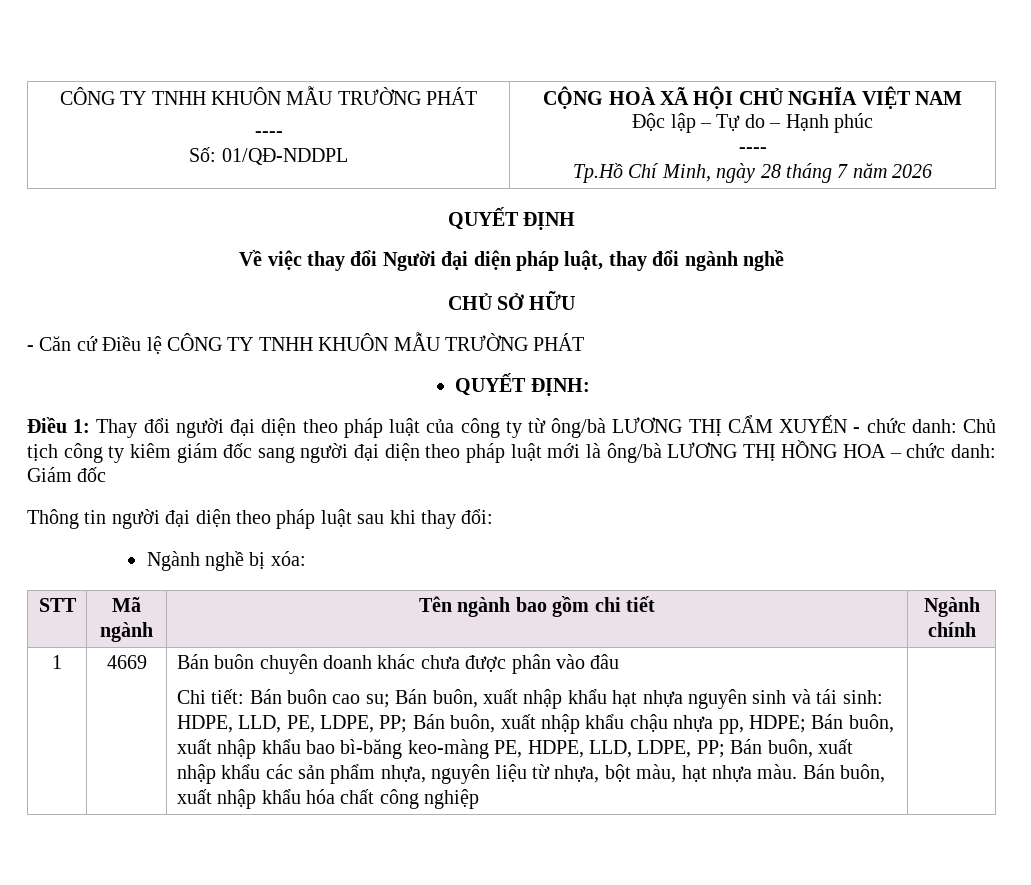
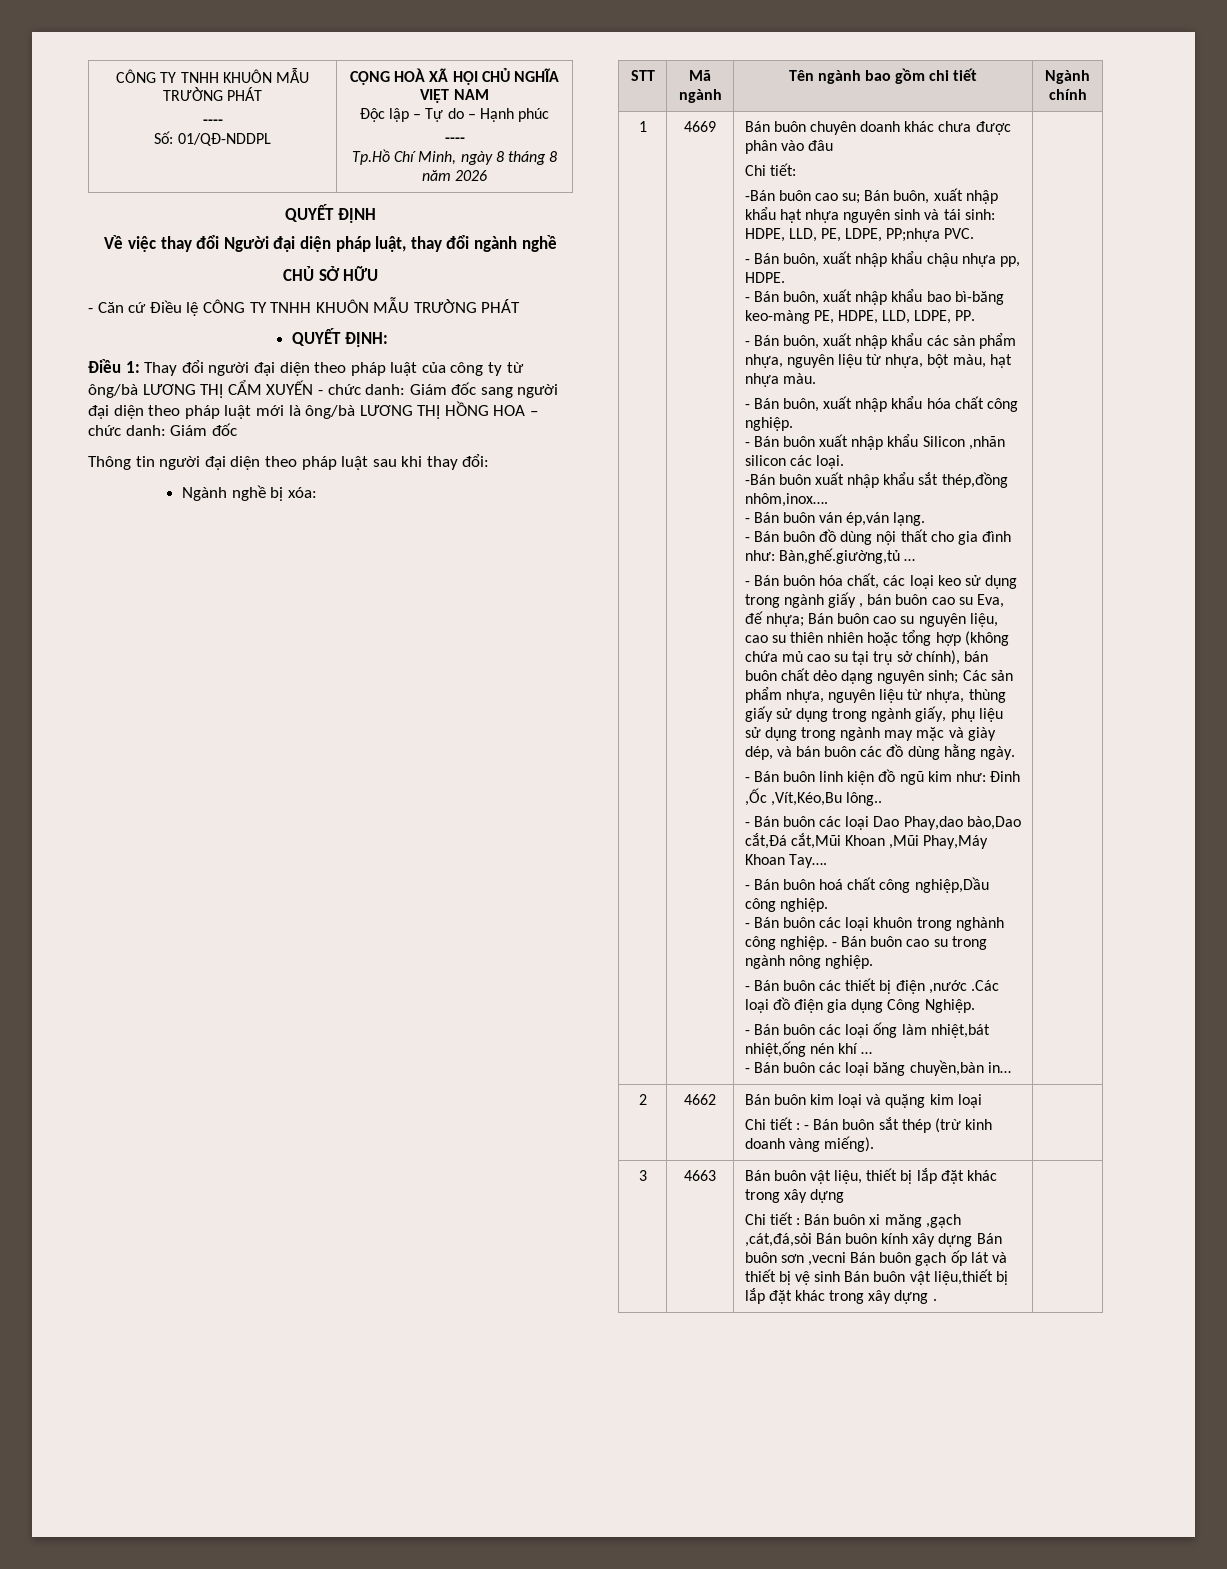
[760,163,849,183] 28 tháng 7 -> [495,151,558,165] 8 tháng 8
[963,419,997,433] [27,443,218,463] Chủ tịch công ty kiêm giám -> [409,384,447,395] Giám
[249,689,282,704] Bán -> [744,190,775,201] // -Bán
[379,715,408,733] PP; -> [886,228,975,242] [744,259,750,264] PP;nhựa PVC. // -
[748,715,806,733] HDPE; -> [744,272,785,283] [744,297,750,302] HDPE. // -
[696,740,725,758] PP; -> [955,310,976,321] [744,341,750,346] PP. // -
(798, 771) none -> [744,404,750,409] // -
[424,789,480,809] nghiệp -> [744,417,793,431] [744,434,1005,450] [744,455,844,469] [744,472,1008,488] [744,493,828,507] [744,512,926,526] [744,529,1012,545] [744,548,915,564] [744,573,1018,589] [744,592,1005,608] [744,611,998,627] [744,630,1009,646] [744,650,989,665] [744,668,1013,684] [744,687,1006,703] [744,706,1003,722] [744,727,996,741] [744,744,1016,760] [744,769,1021,785] [744,788,882,806] [744,816,1021,830] [744,833,989,849] [744,854,827,868] [744,877,989,893] [744,898,828,912] [744,917,1004,931] [744,936,987,950] [744,955,873,969] [744,978,1000,994] [744,997,975,1013] [744,1022,990,1038] [744,1041,873,1057] [744,1060,1011,1076] [638,1094,647,1105] [684,1094,716,1105] [744,1094,982,1108] [744,1117,993,1133] [744,1136,874,1152] [638,1170,647,1181] [684,1170,716,1181] [744,1168,998,1184] [744,1189,844,1203] [744,1212,961,1228] [744,1233,1002,1247] [744,1250,1008,1266] [744,1269,1009,1285] [744,1288,937,1304] nghiệp. // - Bán buôn xuất nhập khẩu Silicon ,nhãn silicon các loại. // -Bán buôn xuất nhập khẩu sắt thép,đồng nhôm,inox…. // - Bán buôn ván ép,ván lạng. // - Bán buôn đồ dùng nội thất cho gia đình như: Bàn,ghế.giường,tủ … // - Bán buôn hóa chất, các loại keo sử dụng trong ngành giấy , bán buôn cao su Eva, đế nhựa; Bán buôn cao su nguyên liệu, cao su thiên nhiên hoặc tổng hợp (không chứa mủ cao su tại trụ sở chính), bán buôn chất dẻo dạng nguyên sinh; Các sản phẩm nhựa, nguyên liệu từ nhựa, thùng giấy sử dụng trong ngành giấy, phụ liệu sử dụng trong ngành may mặc và giày dép, và bán buôn các đồ dùng hằng ngày. // - Bán buôn linh kiện đồ ngũ kim như: Đinh ,Ốc ,Vít,Kéo,Bu lông.. // - Bán buôn các loại Dao Phay,dao bào,Dao cắt,Đá cắt,Mũi Khoan ,Mũi Phay,Máy Khoan Tay…. // - Bán buôn hoá chất công nghiệp,Dầu công nghiệp. // - Bán buôn các loại khuôn trong nghành công nghiệp. - Bán buôn cao su trong ngành nông nghiệp. // - Bán buôn các thiết bị điện ,nước .Các loại đồ điện gia dụng Công Nghiệp. // - Bán buôn các loại ống làm nhiệt,bát nhiệt,ống nén khí … // - Bán buôn các loại băng chuyền,bàn in… | // 2 | 4662 | Bán buôn kim loại và quặng kim loại // Chi tiết : - Bán buôn sắt thép (trừ kinh doanh vàng miếng). | // 3 | 4663 | Bán buôn vật liệu, thiết bị lắp đặt khác trong xây dựng // Chi tiết : Bán buôn xi măng ,gạch ,cát,đá,sỏi Bán buôn kính xây dựng Bán buôn sơn ,vecni Bán buôn gạch ốp lát và thiết bị vệ sinh Bán buôn vật liệu,thiết bị lắp đặt khác trong xây dựng .

